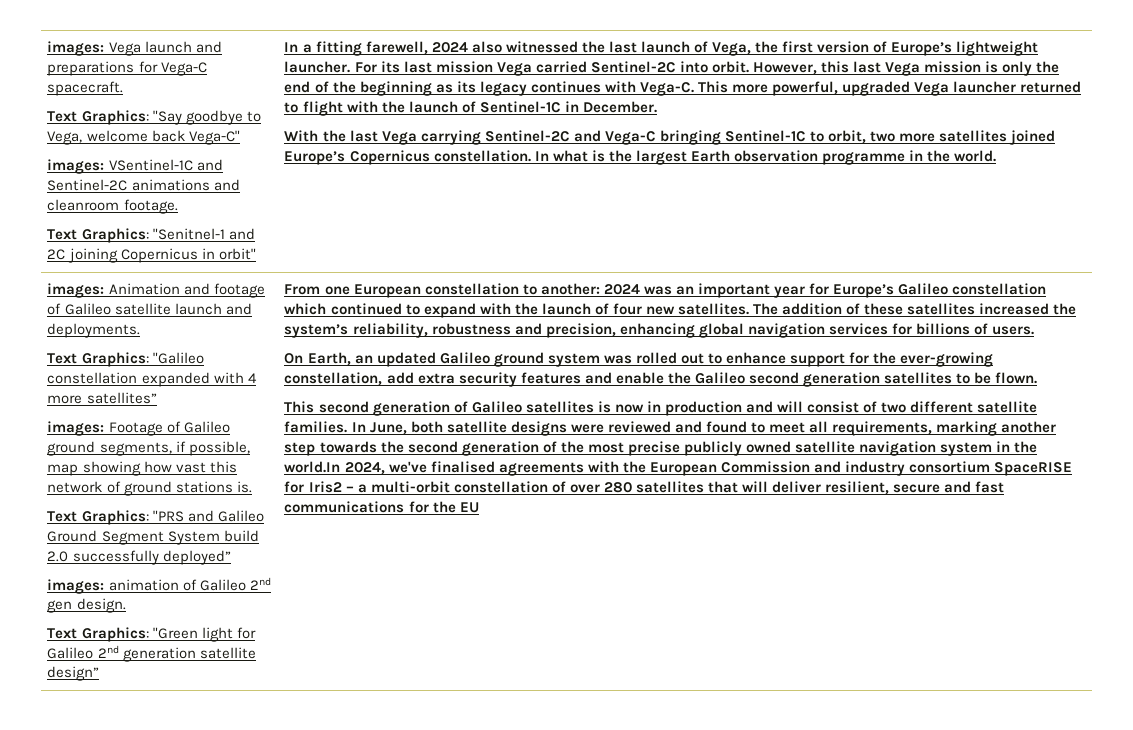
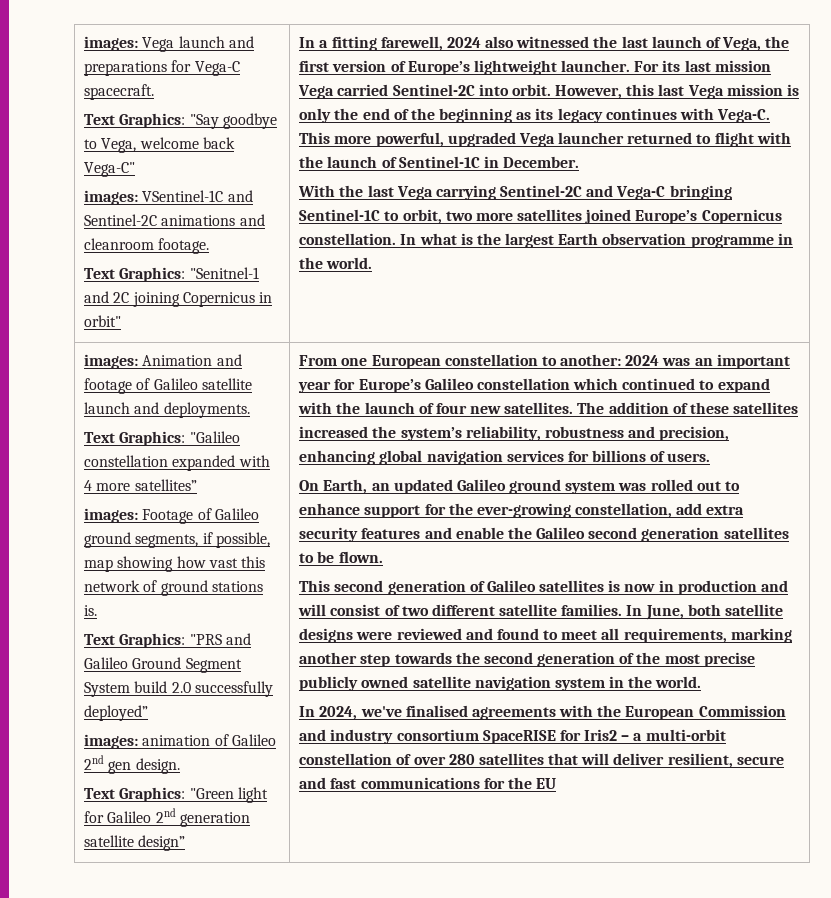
[284,461,341,473] world.In -> [655,676,702,688] [299,706,316,717] world. // In

